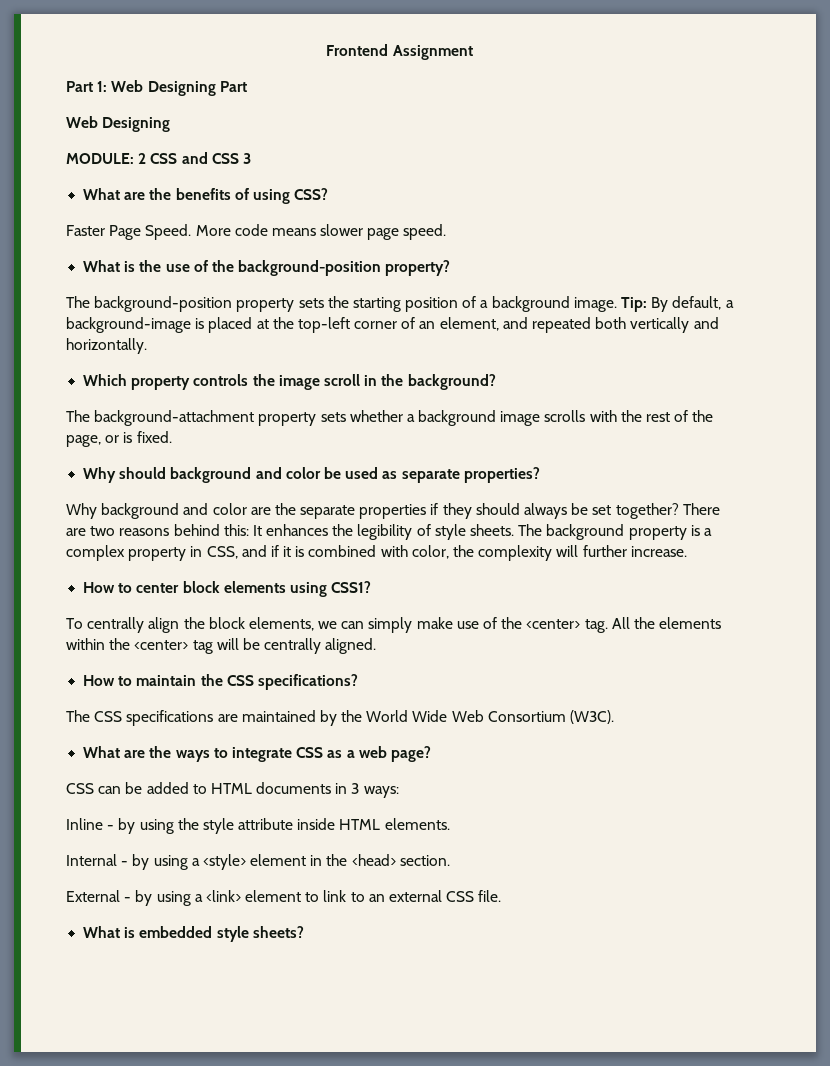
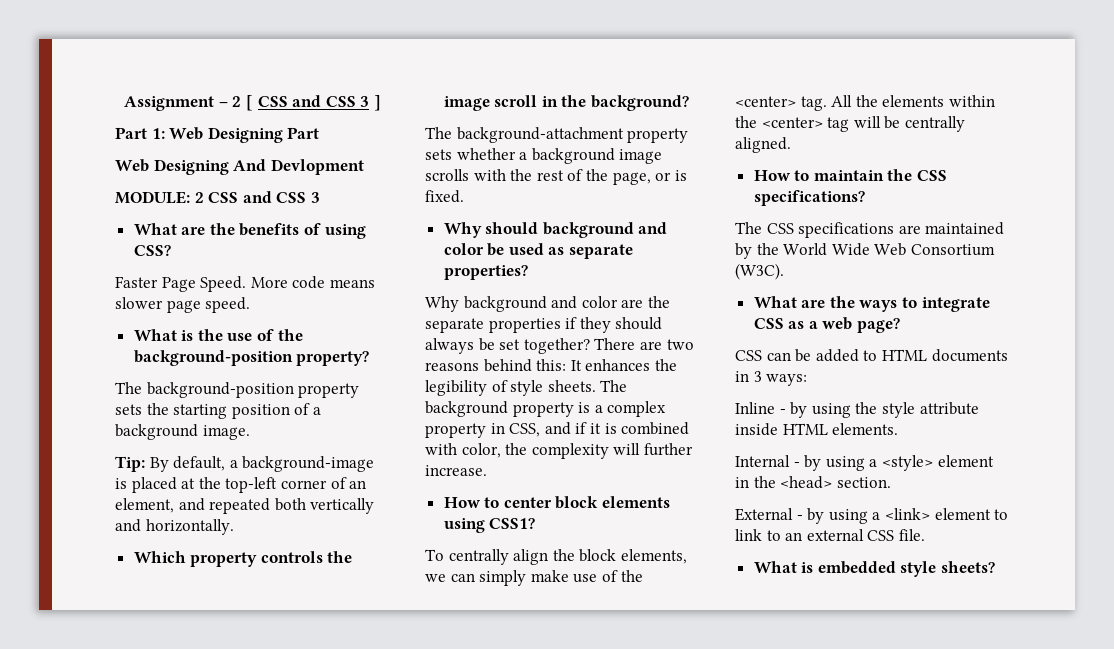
[326,44,389,56] Frontend -> (124, 103) none
(473, 52) none -> [218,95,381,111] – 2 [ CSS and CSS 3 ]
(171, 124) none -> [233,159,364,175] And Devlopment
(617, 304) none -> (250, 432) //

